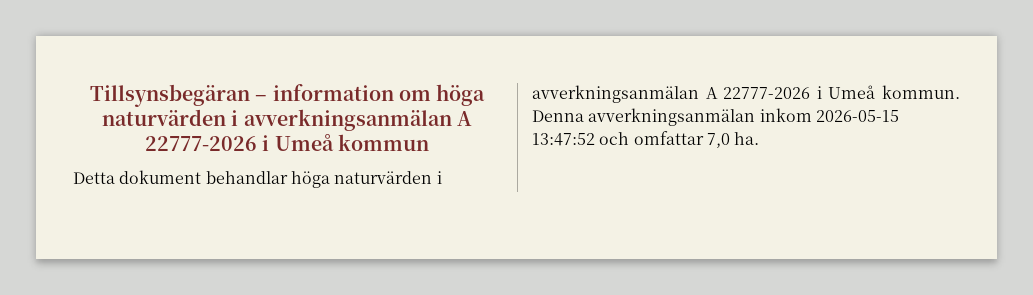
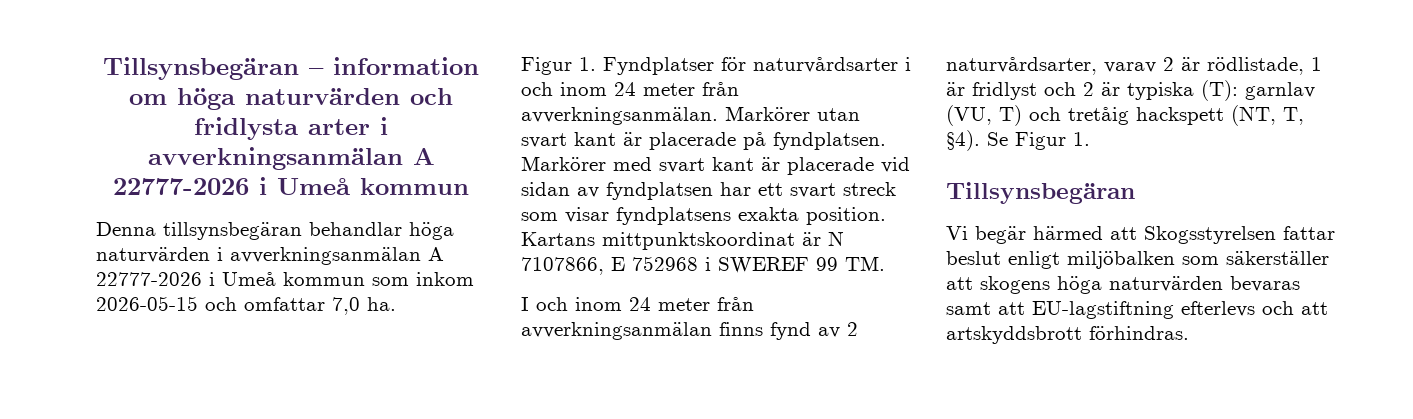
[231,109,472,131] [145,134,429,151] [73,170,442,188] [532,85,960,103] [532,108,756,126] i avverkningsanmälan A 22777-2026 i Umeå kommun // Detta dokument behandlar höga naturvärden i avverkningsanmälan A 22777-2026 i Umeå kommun. Denna avverkningsanmälan -> [410,88,453,105] [194,117,388,140] [147,147,435,170] [113,177,469,195] [96,222,454,240] [96,247,444,265] [96,272,409,286] och fridlysta arter i avverkningsanmälan A 22777-2026 i Umeå kommun // Denna tillsynsbegäran behandlar höga naturvärden i avverkningsanmälan A 22777-2026 i Umeå kommun som
[532,133,595,146] 13:47:52 -> (198, 303) none
(760, 138) none -> [521,57,911,75] [521,82,739,96] [521,106,860,125] [521,132,886,150] [521,156,910,175] [521,182,896,200] [521,207,886,225] [521,231,844,250] [521,256,885,275] [521,297,754,311] [521,322,858,340] [946,57,1322,75] [946,80,1315,101] [946,105,1304,126] [946,130,1090,151] [946,182,1135,204] [946,226,1335,244] [946,251,1329,269] [946,276,1300,294] [946,301,1328,319] [946,326,1189,344] // Figur 1. Fyndplatser för naturvårdsarter i och inom 24 meter från avverkningsanmälan. Markörer utan svart kant är placerade på fyndplatsen. Markörer med svart kant är placerade vid sidan av fyndplatsen har ett svart streck som visar fyndplatsens exakta position. Kartans mittpunktskoordinat är N 7107866, E 752968 i SWEREF 99 TM. // I och inom 24 meter från avverkningsanmälan finns fynd av 2 naturvårdsarter, varav 2 är rödlistade, 1 är fridlyst och 2 är typiska (T): garnlav (VU, T) och tretåig hackspett (NT, T, §4). Se Figur 1. // Tillsynsbegäran // Vi begär härmed att Skogsstyrelsen fattar beslut enligt miljöbalken som säkerställer att skogens höga naturvärden bevaras samt att EU-lagstiftning efterlevs och att artskyddsbrott förhindras.

